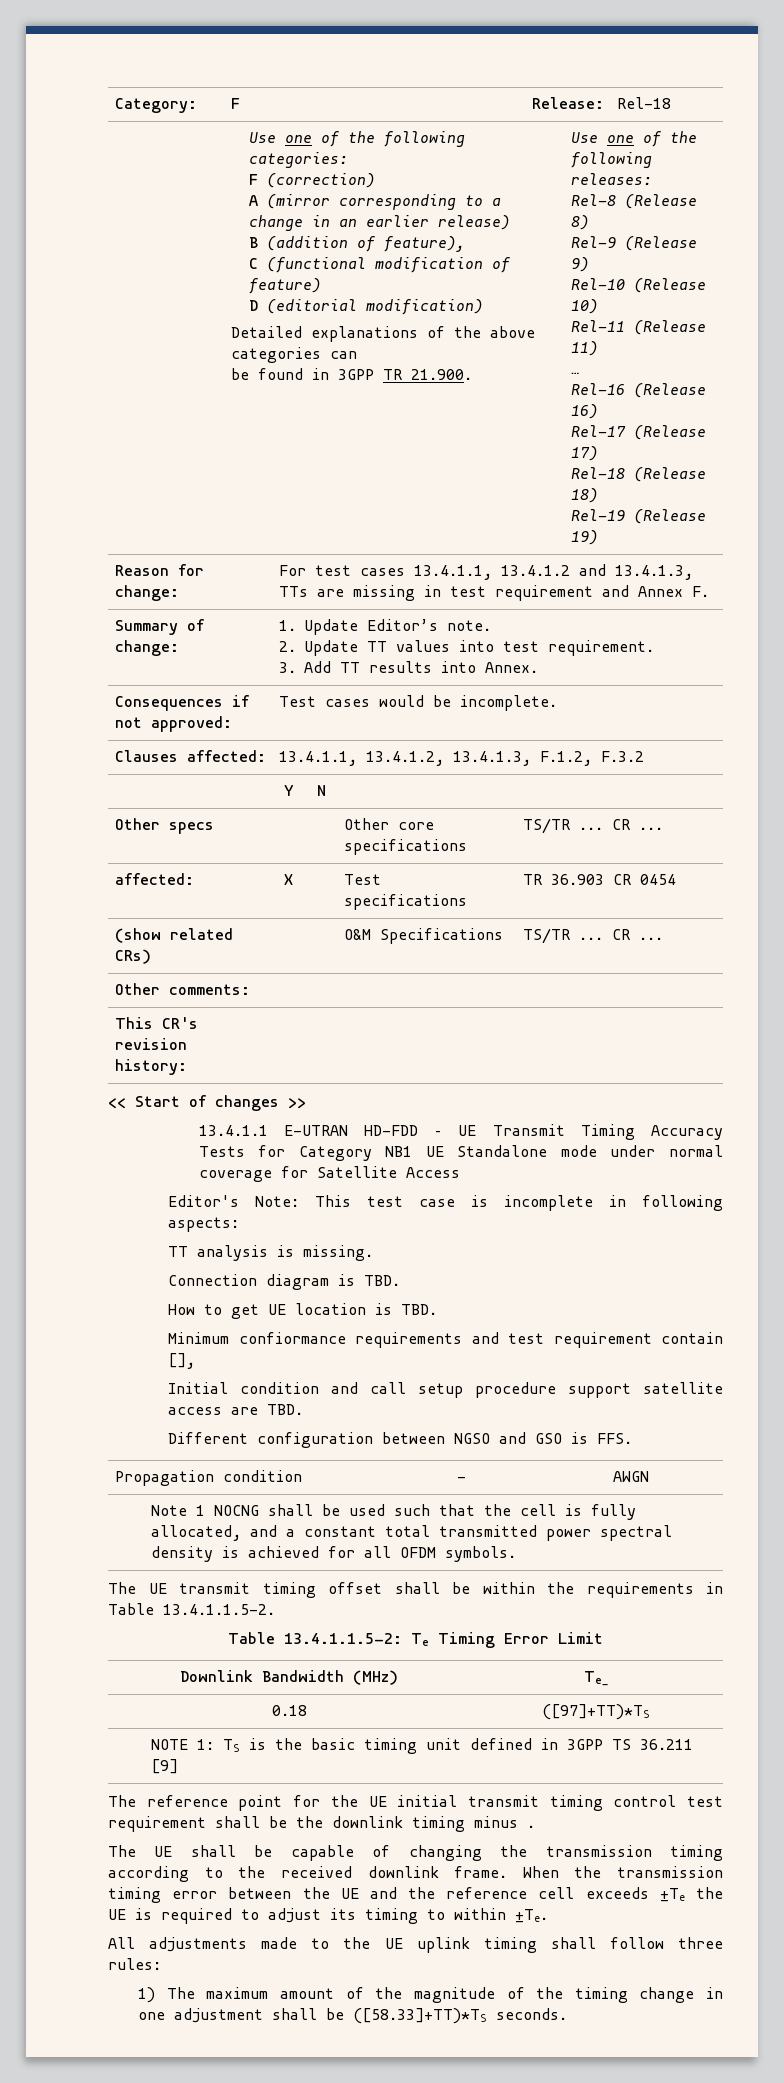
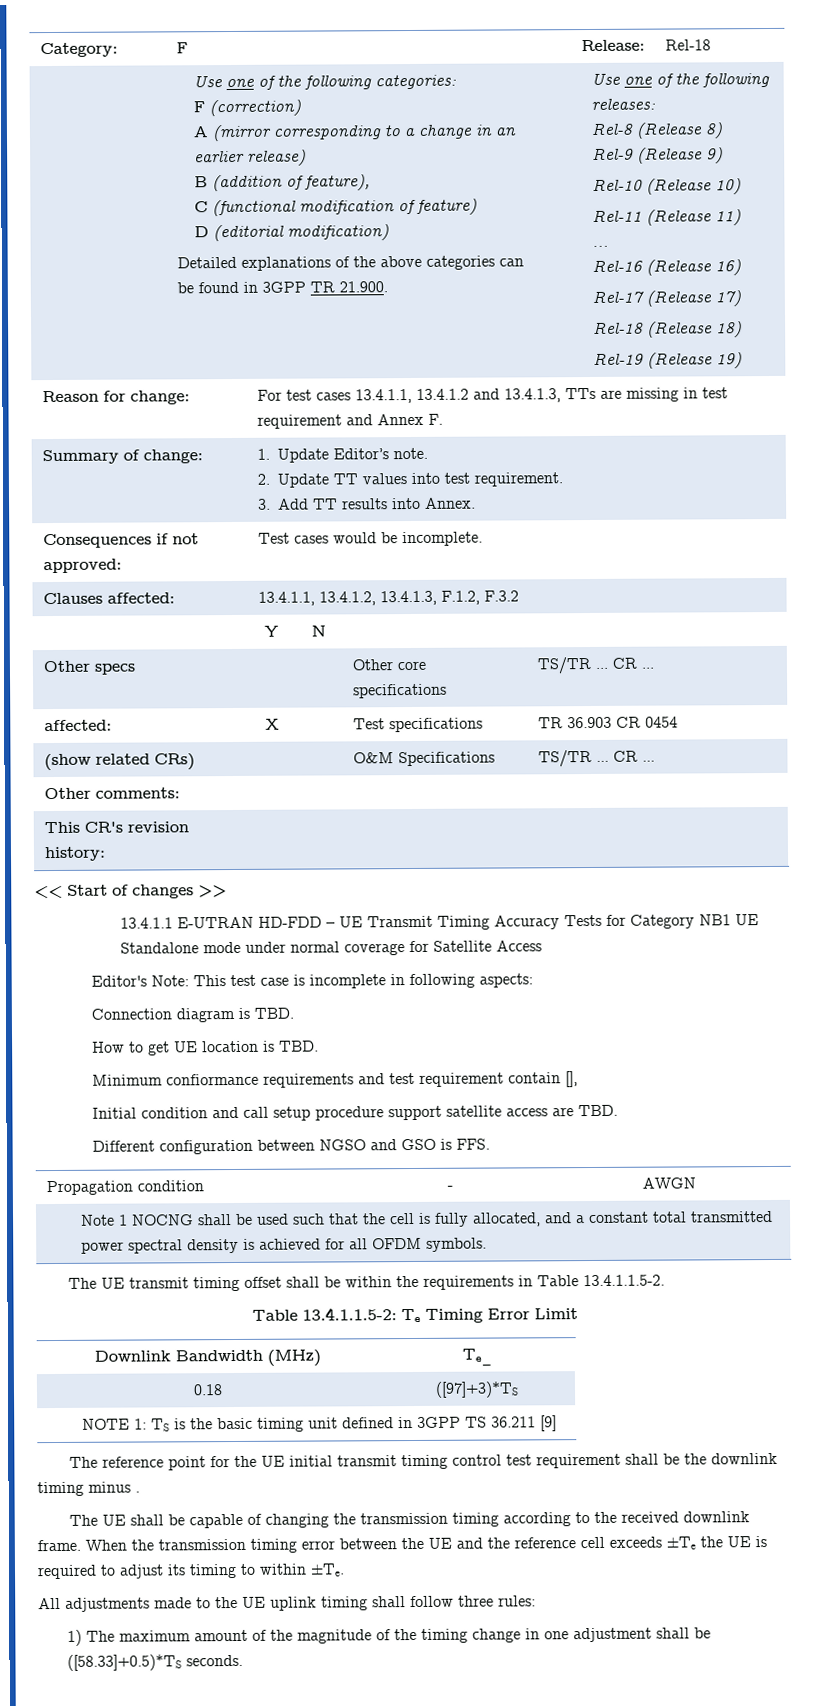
[168,1245,374,1261] // TT analysis is missing. -> (534, 980) none
[542,1704,650,1720] ([97]+TT)*TS -> [435,1381,519,1398] ([97]+3)*TS
[353,2008,488,2024] ([58.33]+TT)*TS -> [66,1654,182,1671] ([58.33]+0.5)*TS

